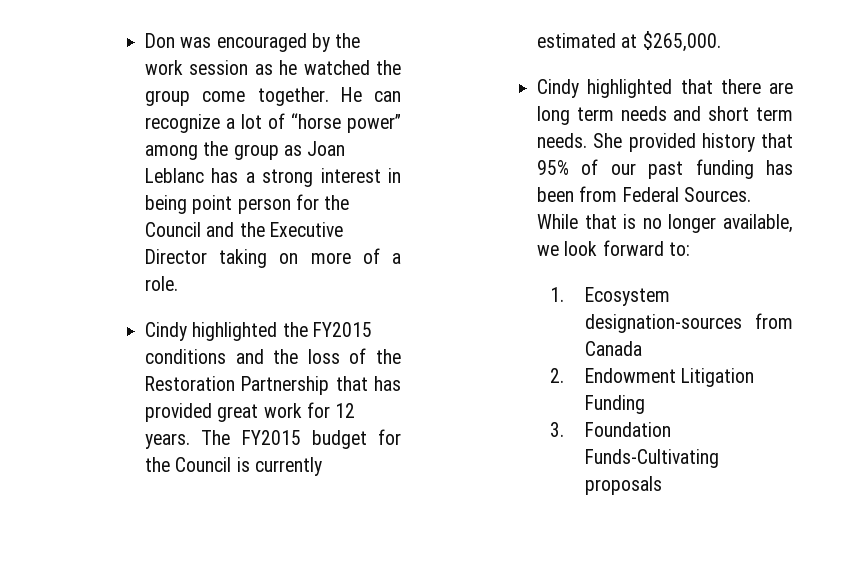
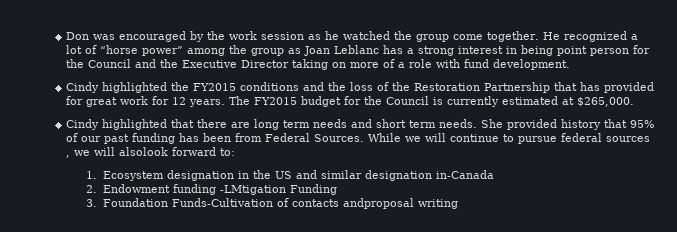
[374,91,401,102] [145,114,221,133] can recognize -> [564,31,628,42] recognized
[145,276,179,291] role. -> [409,59,571,70] role with fund development.
(213, 412) none -> [66,96,84,105] for
[584,214,793,233] [537,240,690,256] [550,287,670,306] [584,313,793,333] [584,341,642,356] that is no longer available, we look forward to: // 1. Ecosystem designation-sources from Canada -> [405,133,651,144] [66,147,236,158] [86,170,494,181] we will continue to pursue federal sources , we will alsolook forward to: // 1. Ecosystem designation in the US and similar designation in-Canada
[681,368,755,387] Litigation -> [172,184,286,195] funding -LMtigation
[584,449,719,468] [584,476,662,495] Funds-Cultivating proposals -> [171,198,458,209] Funds-Cultivation of contacts andproposal writing

